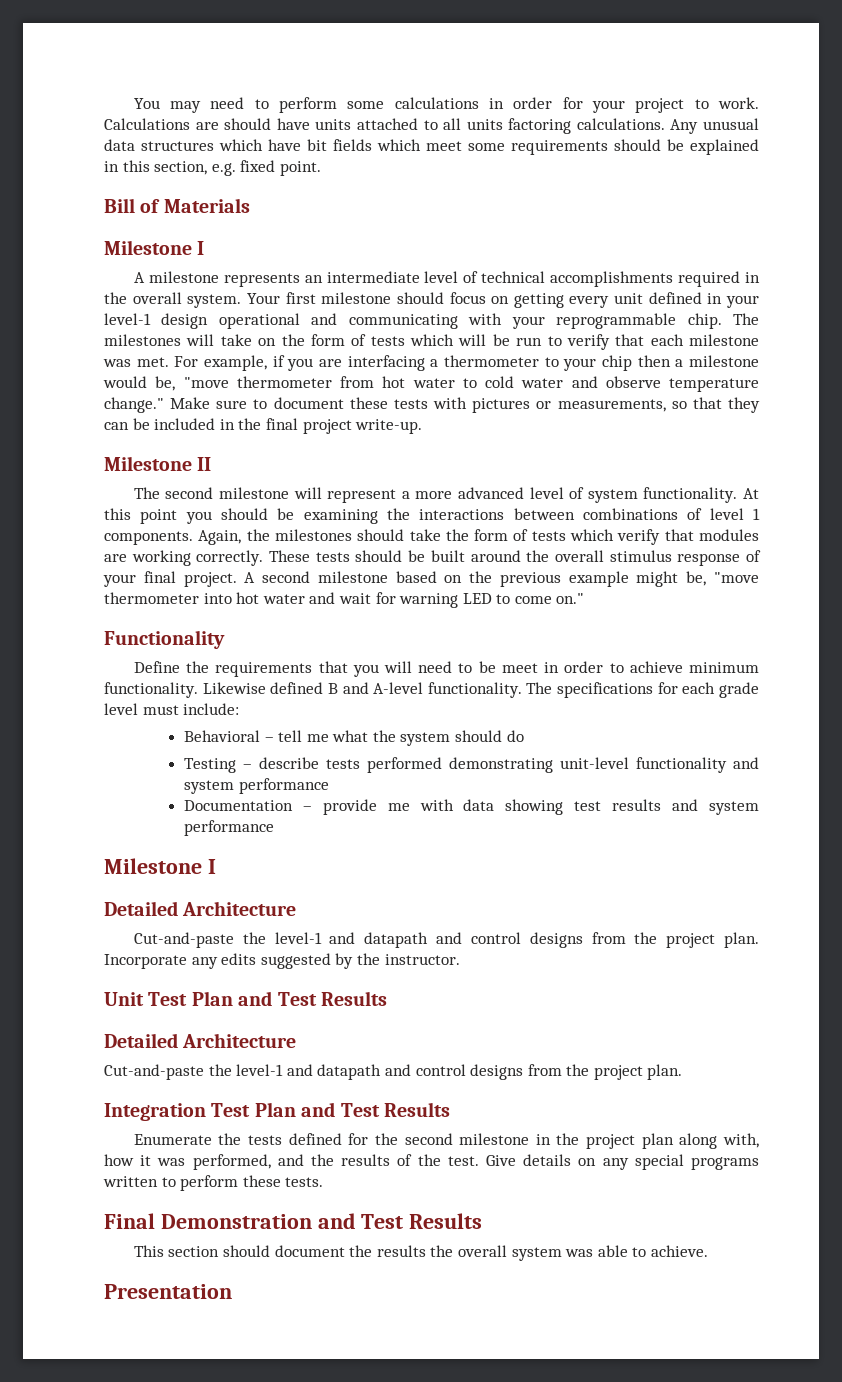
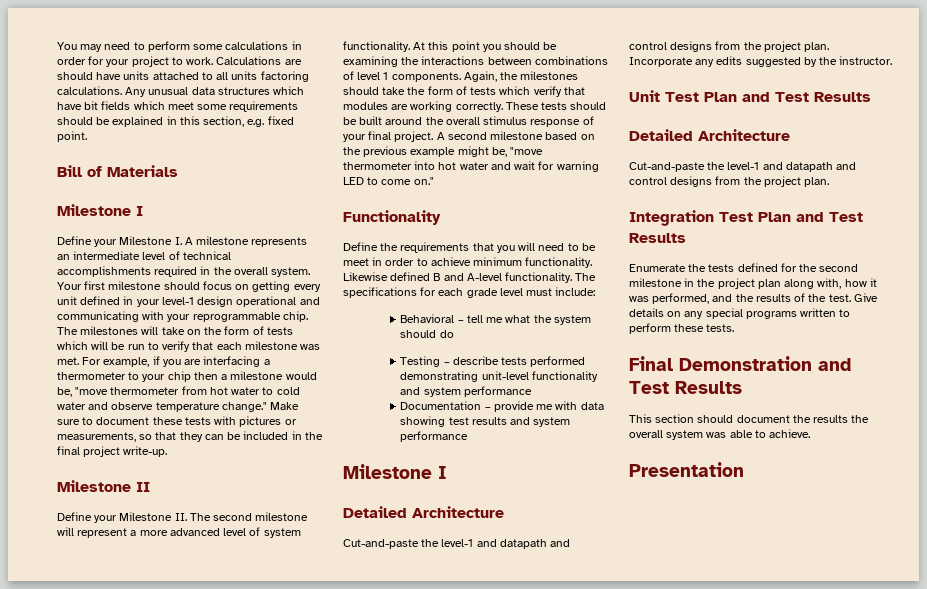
(205, 248) none -> [57,236,182,247] Define your Milestone I.
(212, 464) none -> [57,512,187,523] Define your Milestone II.

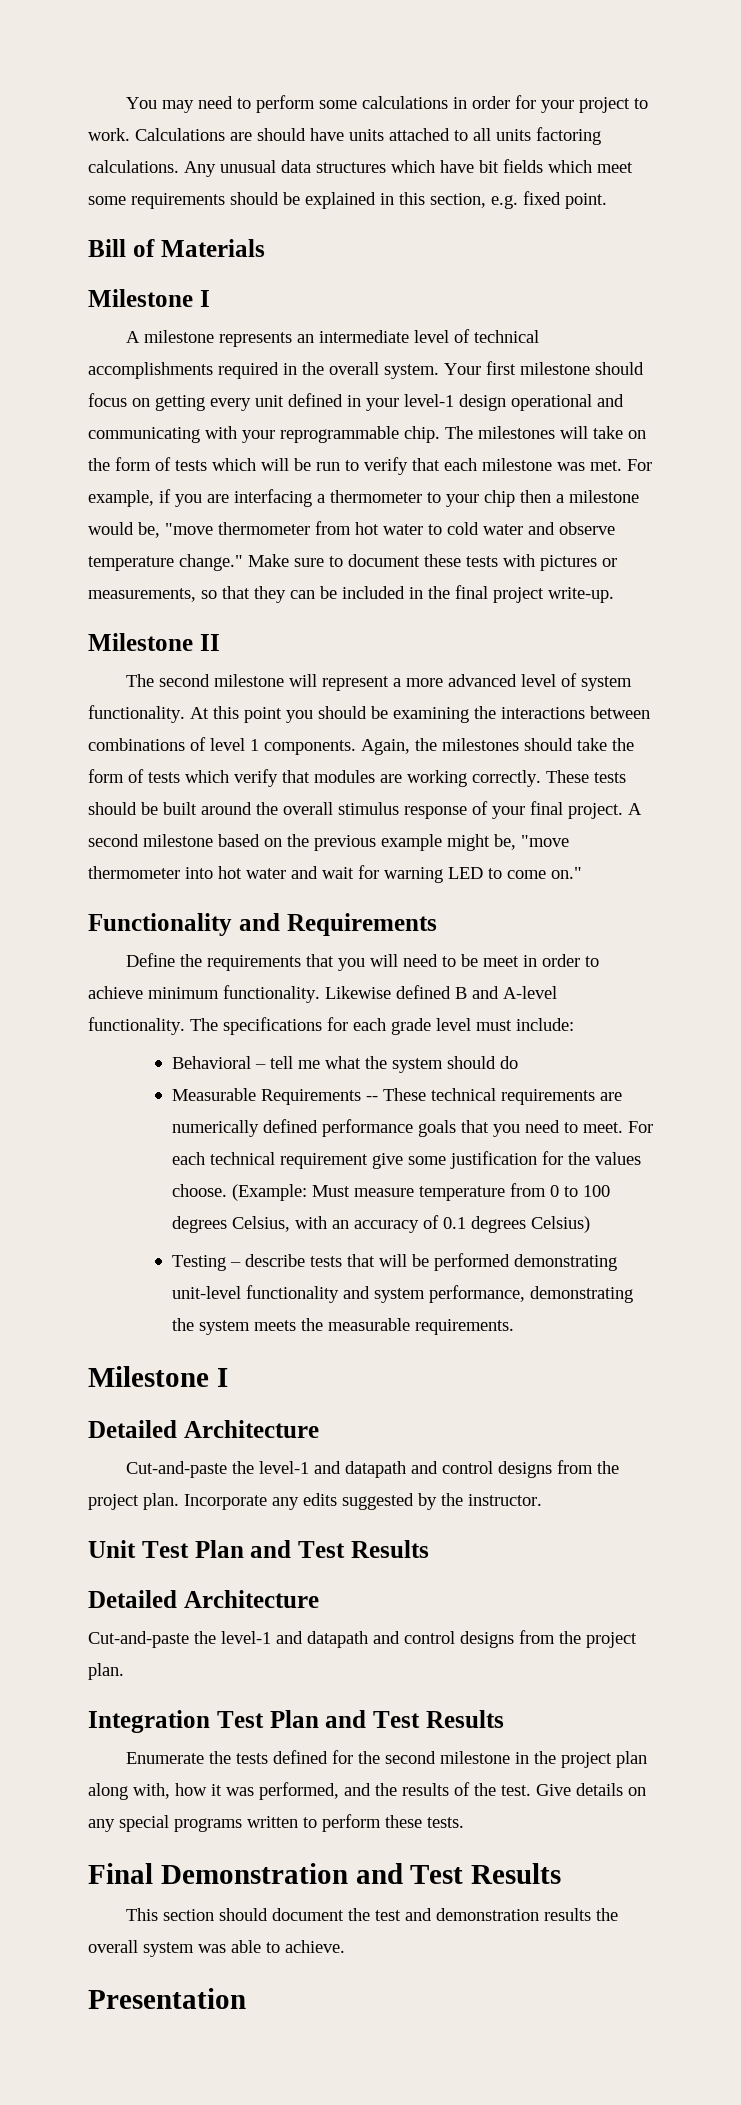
[57,236,182,247] Define your Milestone I. -> (210, 298) none
[57,512,187,523] Define your Milestone II. -> (220, 642) none
(441, 217) none -> [238,913,437,936] and Requirements
(454, 334) none -> [171,1088,622,1105] [171,1119,653,1137] [171,1151,641,1169] [171,1183,610,1201] [171,1215,590,1233] // Measurable Requirements -- These technical requirements are numerically defined performance goals that you need to meet. For each technical requirement give some justification for the values choose. (Example: Must measure temperature from 0 to 100 degrees Celsius, with an accuracy of 0.1 degrees Celsius)
(528, 361) none -> [346,1254,429,1267] that will be
[463,386,532,397] [400,401,604,412] [400,416,571,427] [400,431,469,442] performance // Documentation – provide me with data showing test results and system performance -> [428,1285,633,1303] [171,1318,514,1335] performance, demonstrating the system meets the measurable requirements.
(811, 419) none -> [374,1908,539,1921] test and demonstration

